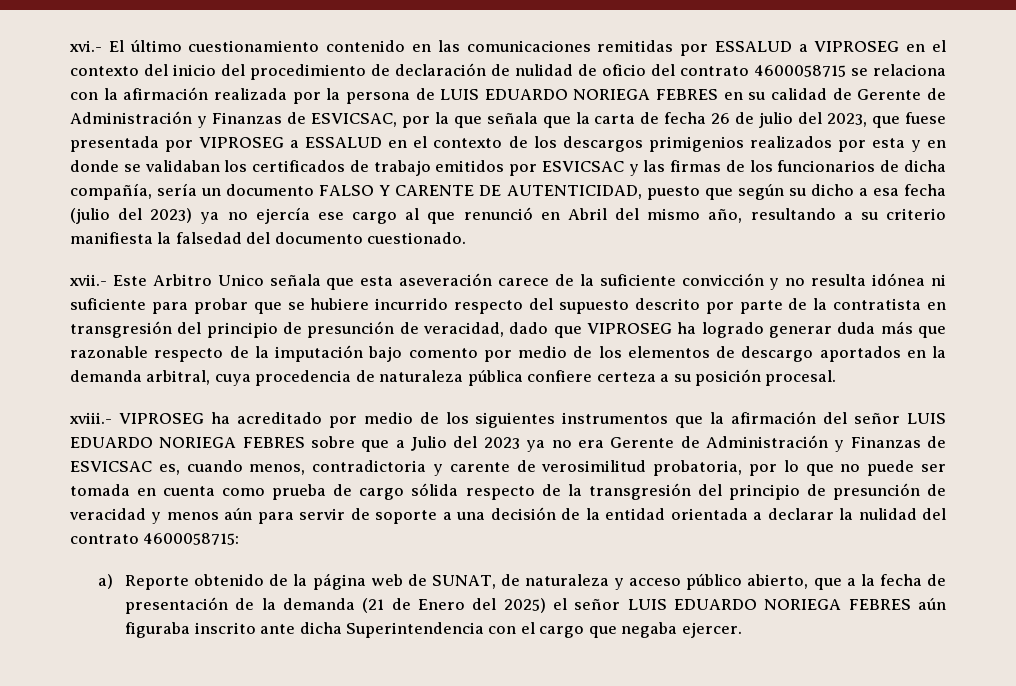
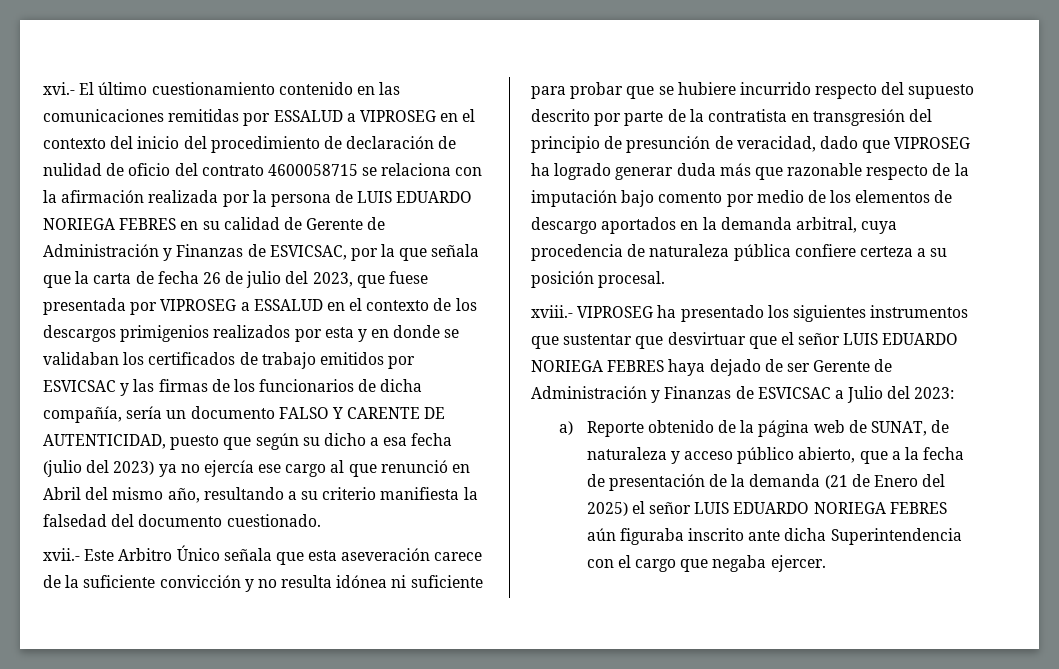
[217,274,264,286] Unico -> [176,545,220,561] Único
[236,411,947,428] [70,436,604,452] acreditado por medio de los siguientes instrumentos que la afirmación del señor LUIS EDUARDO NORIEGA FEBRES sobre que a Julio del 2023 ya no era -> [680,305,969,322] [531,332,959,349] [531,359,810,376] presentado los siguientes instrumentos que sustentar que desvirtuar que el señor LUIS EDUARDO NORIEGA FEBRES haya dejado de ser
[158,460,946,476] [70,483,946,500] [69,507,947,524] [70,533,240,545] es, cuando menos, contradictoria y carente de verosimilitud probatoria, por lo que no puede ser tomada en cuenta como prueba de cargo sólida respecto de la transgresión del principio de presunción de veracidad y menos aún para servir de soporte a una decisión de la entidad orientada a declarar la nulidad del contrato 4600058715: -> [834,386,955,403] a Julio del 2023:

